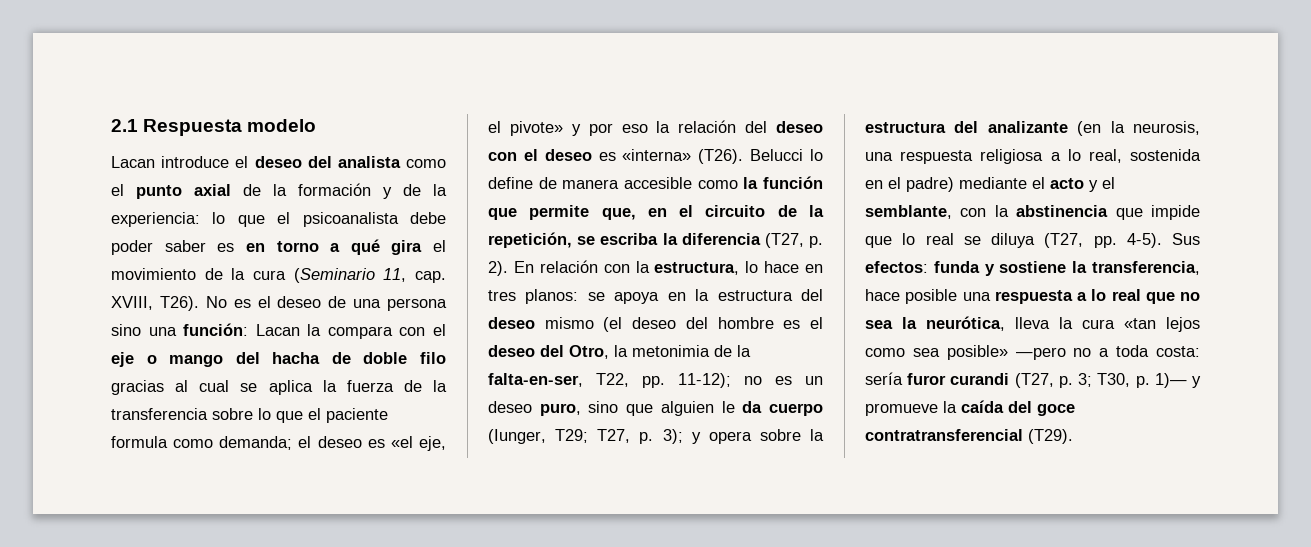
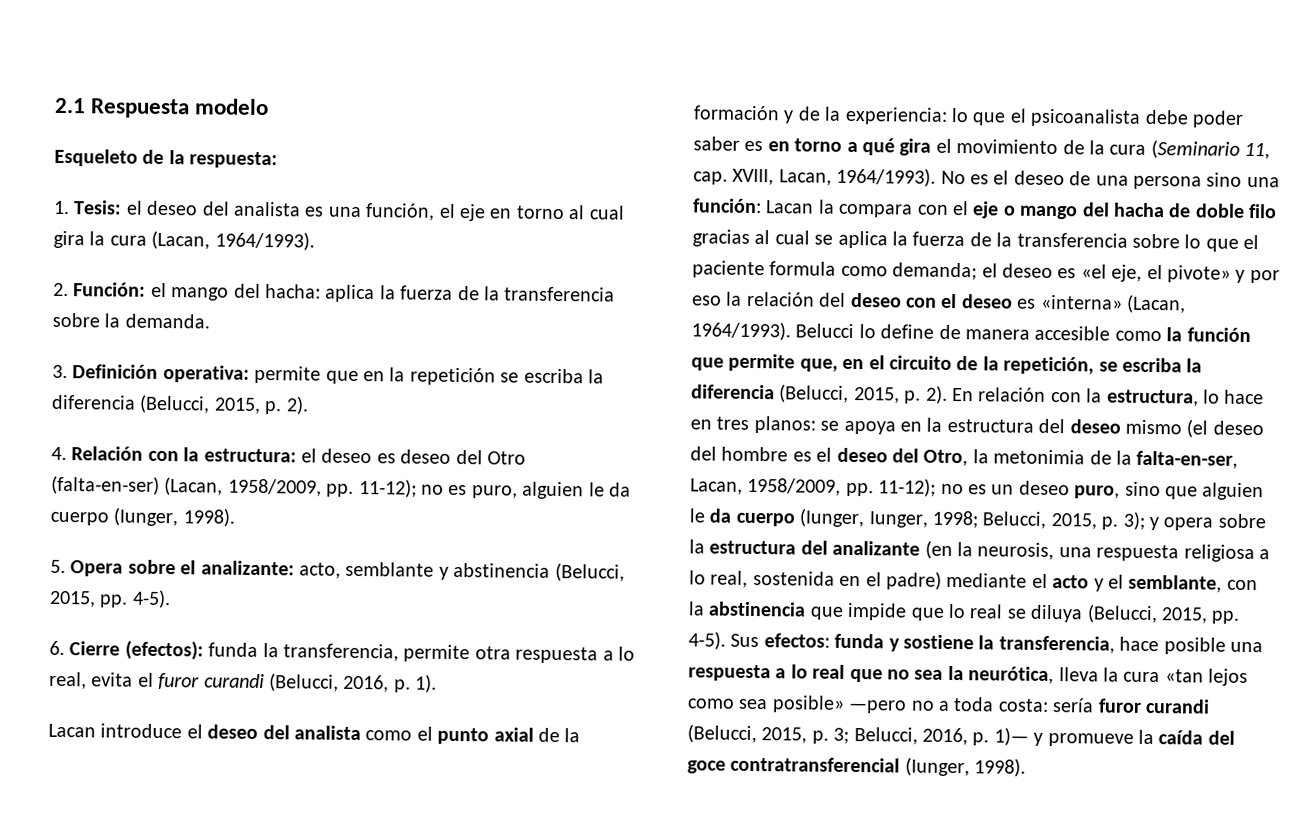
(317, 125) none -> [54,148,279,169] [53,200,625,222] [53,230,315,251] [53,282,616,303] [52,312,210,329] [52,364,604,386] [51,394,309,415] [51,446,526,465] [51,475,631,500] [50,507,235,527] [50,559,625,582] [49,589,171,609] [49,640,635,664] [49,671,438,693] // Esqueleto de la respuesta: // 1. Tesis: el deseo del analista es una función, el eje en torno al cual gira la cura (Lacan, 1964/1993). // 2. Función: el mango del hacha: aplica la fuerza de la transferencia sobre la demanda. // 3. Definición operativa: permite que en la repetición se escriba la diferencia (Belucci, 2015, p. 2). // 4. Relación con la estructura: el deseo es deseo del Otro (falta-en-ser) (Lacan, 1958/2009, pp. 11-12); no es puro, alguien le da cuerpo (Iunger, 1998). // 5. Opera sobre el analizante: acto, semblante y abstinencia (Belucci, 2015, pp. 4-5). // 6. Cierre (efectos): funda la transferencia, permite otra respuesta a lo real, evita el furor curandi (Belucci, 2016, p. 1).
[159,296,199,311] T26). -> [778,167,937,187] Lacan, 1964/1993).
[698,149,744,164] (T26). -> [1126,294,1186,314] [691,321,791,341] (Lacan, 1964/1993).
[764,233,804,248] (T27, -> [779,384,900,404] (Belucci, 2015,
[596,373,629,387] T22, -> [690,477,842,496] Lacan, 1958/2009,
[555,429,631,443] T29; T27, -> [868,510,1097,530] Iunger, 1998; Belucci, 2015,
[1044,233,1084,248] (T27, -> [1086,604,1208,624] (Belucci, 2015,
[1014,373,1131,388] (T27, p. 3; T30, -> [687,724,968,746] (Belucci, 2015, p. 3; Belucci, 2016,
[1028,429,1073,444] (T29). -> [904,757,1027,777] (Iunger, 1998).

